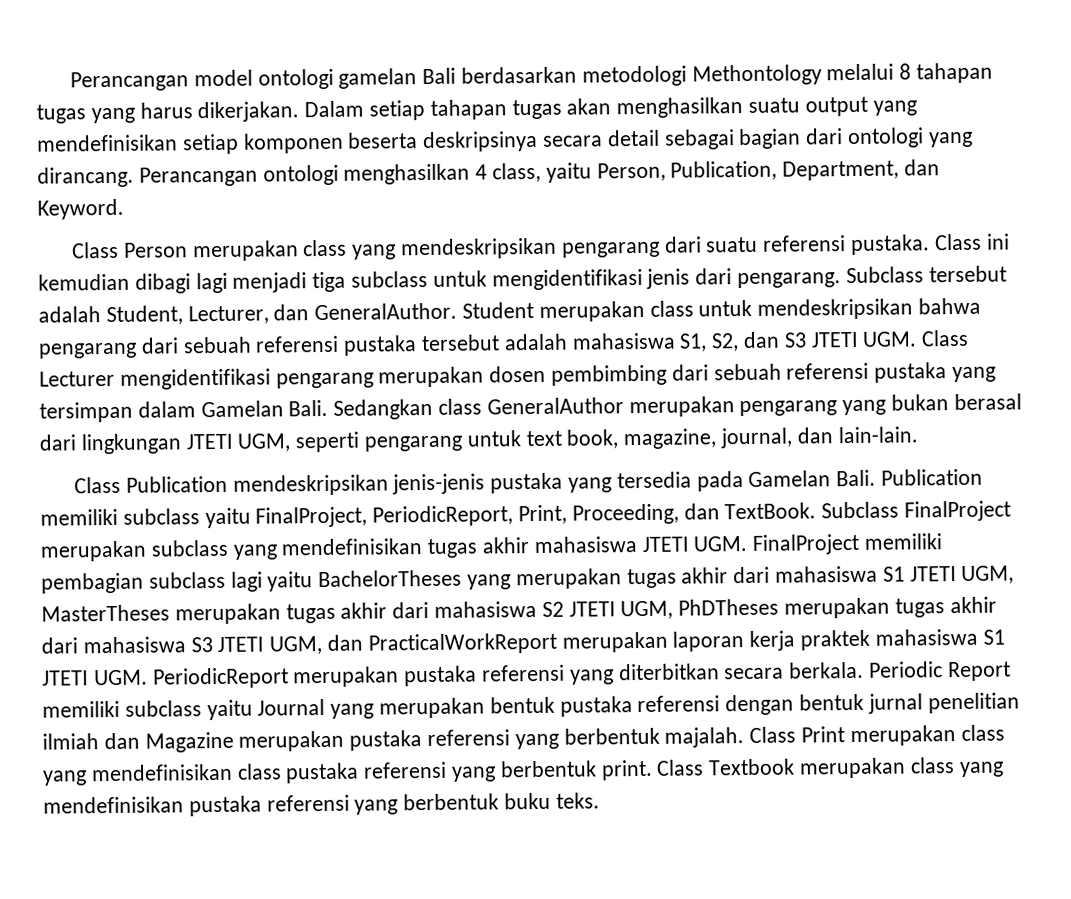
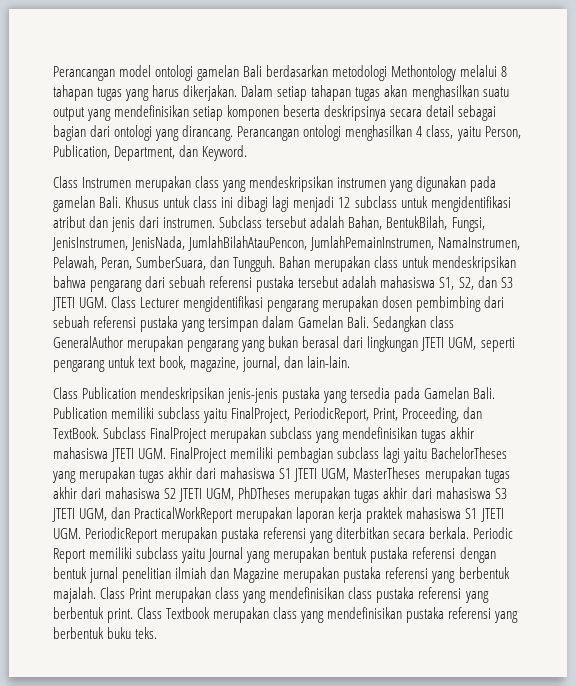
[123,242,188,258] Person -> [82,177,132,188] Instrumen
[561,233,1010,258] [38,273,130,291] pengarang dari suatu referensi pustaka. Class ini kemudian -> [337,176,497,192] [53,196,234,212] instrumen yang digunakan pada gamelan Bali. Khusus untuk class ini
[312,271,347,293] tiga -> [338,197,351,208] 12
(643, 279) none -> [53,216,109,228] atribut dan
[737,272,842,289] pengarang. -> [163,217,216,228] instrumen.
[105,302,535,326] Student, Lecturer, dan GeneralAuthor. Student -> [348,216,485,232] [52,236,521,251] [53,256,311,272] Bahan, BentukBilah, Fungsi, JenisInstrumen, JenisNada, JumlahBilahAtauPencon, JumlahPemainInstrumen, NamaInstrumen, Pelawah, Peran, SumberSuara, dan Tungguh. Bahan

